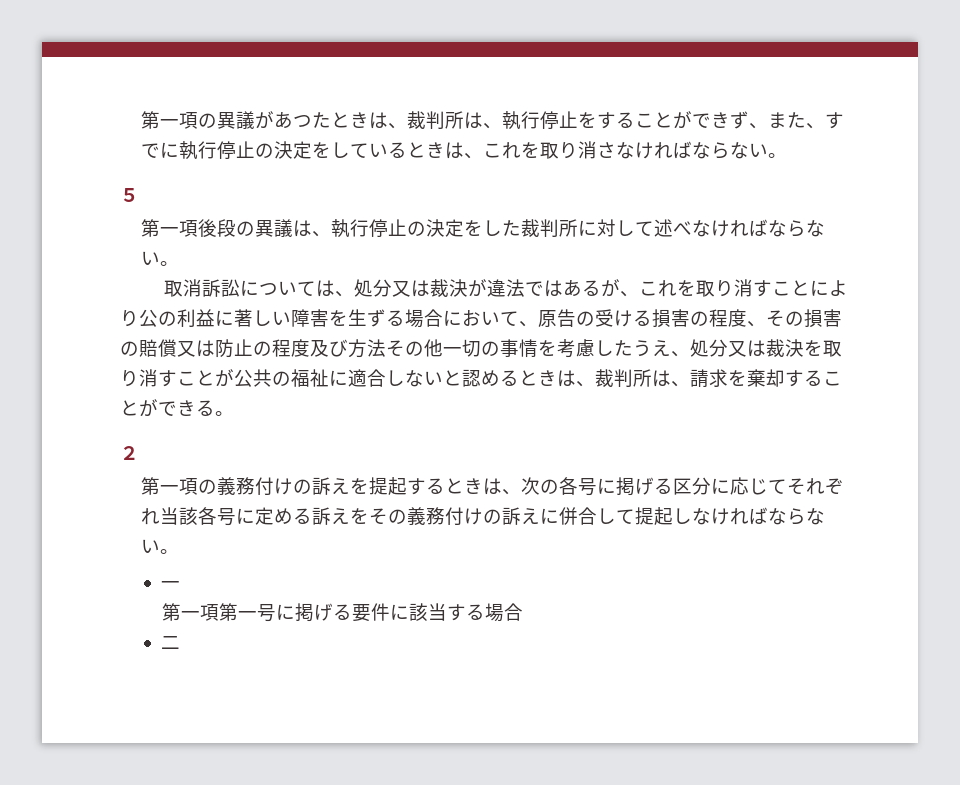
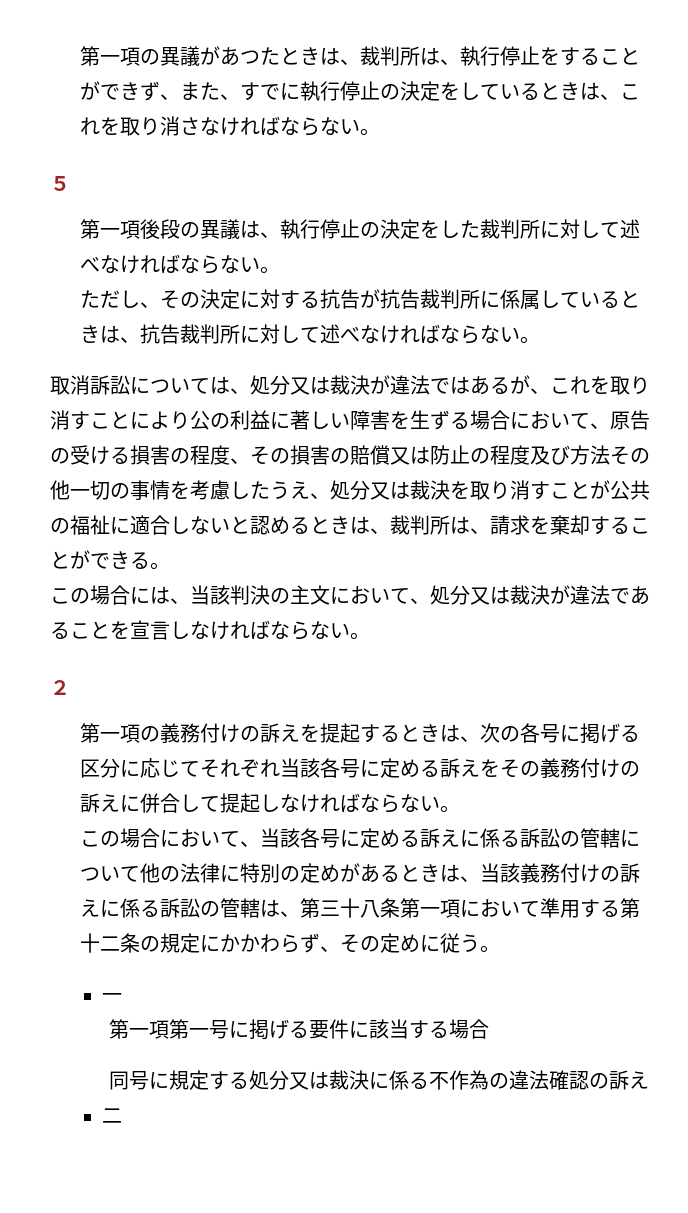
(179, 263) none -> [79,289,640,310] [79,324,540,344] // ただし、その決定に対する抗告が抗告裁判所に係属しているときは、抗告裁判所に対して述べなければならない。
(234, 413) none -> [50,585,650,605] [50,620,370,640] // この場合には、当該判決の主文において、処分又は裁決が違法であることを宣言しなければならない。
(179, 551) none -> [79,828,640,848] [79,863,640,883] [79,898,640,918] [79,933,500,953] // この場合において、当該各号に定める訴えに係る訴訟の管轄について他の法律に特別の定めがあるときは、当該義務付けの訴えに係る訴訟の管轄は、第三十八条第一項において準用する第十二条の規定にかかわらず、その定めに従う。
(523, 612) none -> [109,1070,650,1090] // 同号に規定する処分又は裁決に係る不作為の違法確認の訴え

